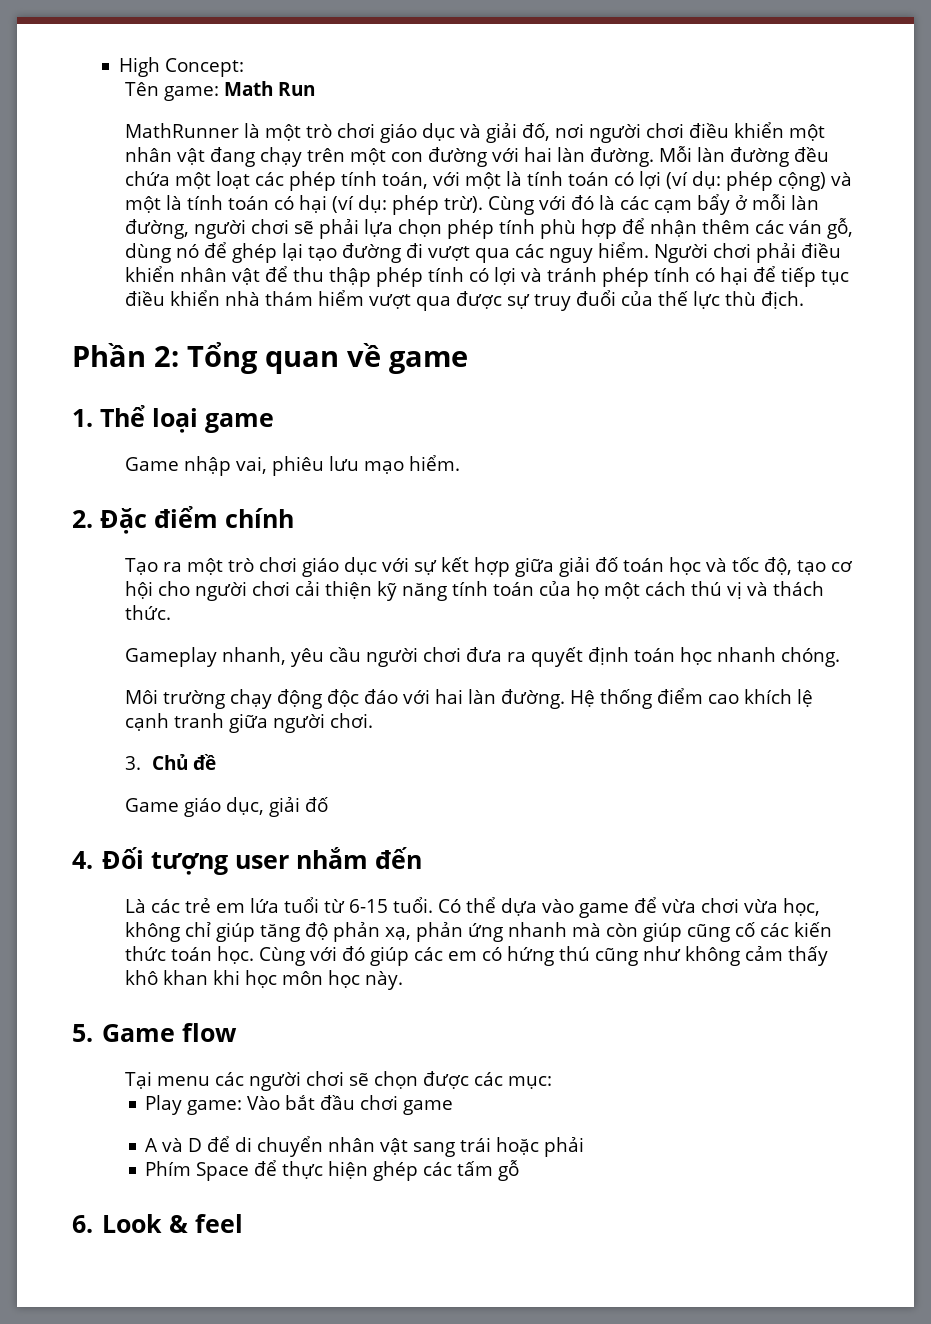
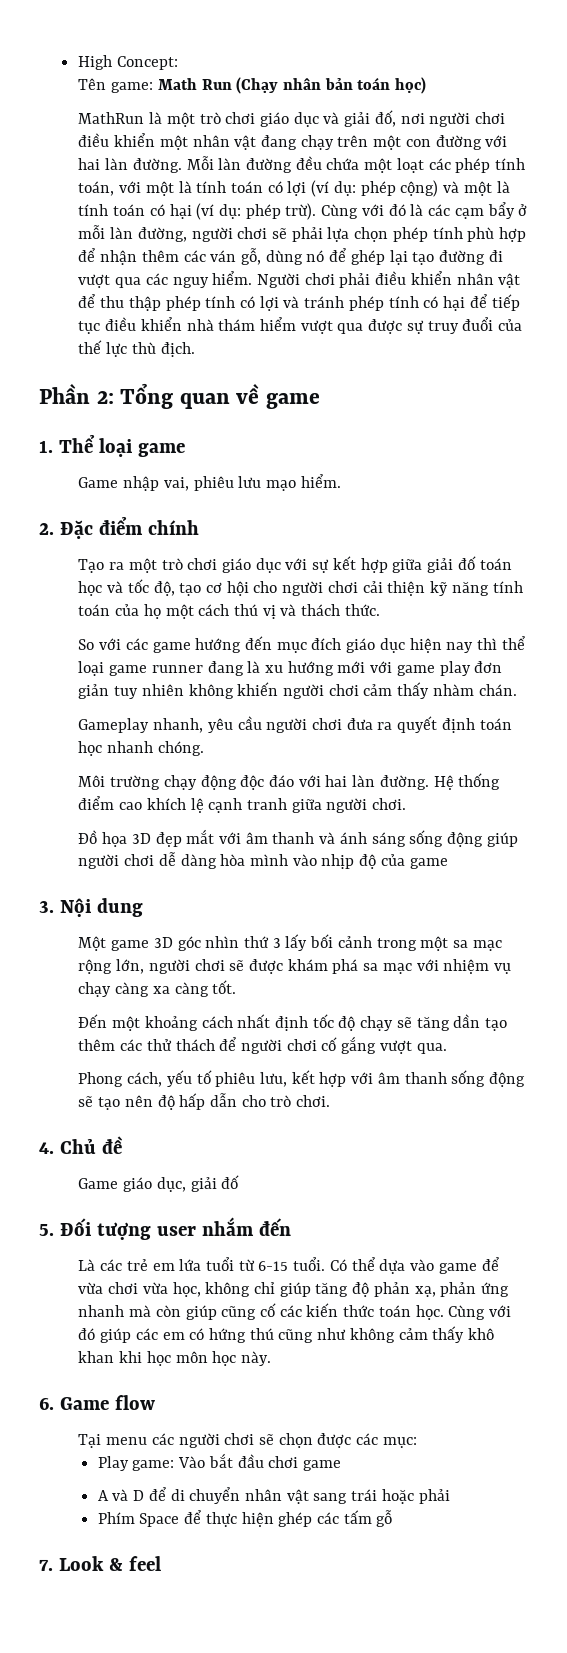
[125,123,240,138] // MathRunner -> [236,77,427,94] [78,112,145,124] (Chạy nhân bản toán học) // MathRun
(172, 612) none -> [78,636,525,653] [78,661,503,676] [78,682,517,699] // So với các game hướng đến mục đích giáo dục hiện nay thì thể loại game runner đang là xu hướng mới với game play đơn giản tuy nhiên không khiến người chơi cảm thấy nhàm chán.
[125,756,142,770] 3. -> [78,829,518,847] [78,852,448,869] [39,898,143,917] [78,934,502,951] [78,959,512,974] [78,980,237,997] [78,1014,508,1031] [78,1036,447,1054] [78,1070,526,1087] [78,1093,331,1110] [39,1142,54,1154] Đồ họa 3D đẹp mắt với âm thanh và ánh sáng sống động giúp người chơi dễ dàng hòa mình vào nhịp độ của game // 3. Nội dung // Một game 3D góc nhìn thứ 3 lấy bối cảnh trong một sa mạc rộng lớn, người chơi sẽ được khám phá sa mạc với nhiệm vụ chạy càng xa càng tốt. // Đến một khoảng cách nhất định tốc độ chạy sẽ tăng dần tạo thêm các thử thách để người chơi cố gắng vượt qua. // Phong cách, yếu tố phiêu lưu, kết hợp với âm thanh sống động sẽ tạo nên độ hấp dẫn cho trò chơi. // 4.
[72,851,93,869] 4. -> [39,1224,54,1236] 5.
[72,1024,93,1042] 5. -> [39,1397,54,1410] 6.
[72,1215,93,1233] 6. -> [39,1559,53,1571] 7.

